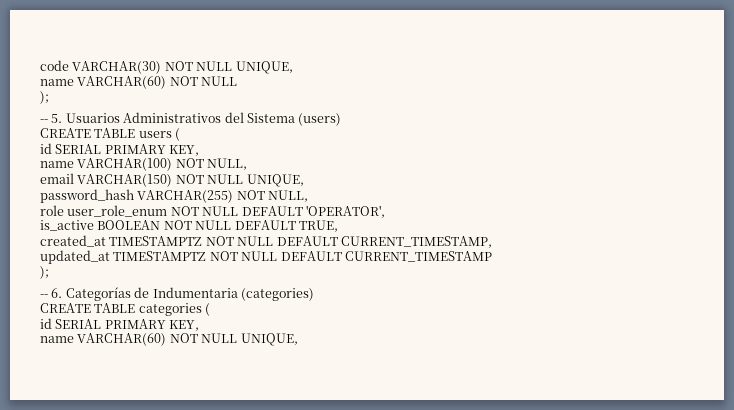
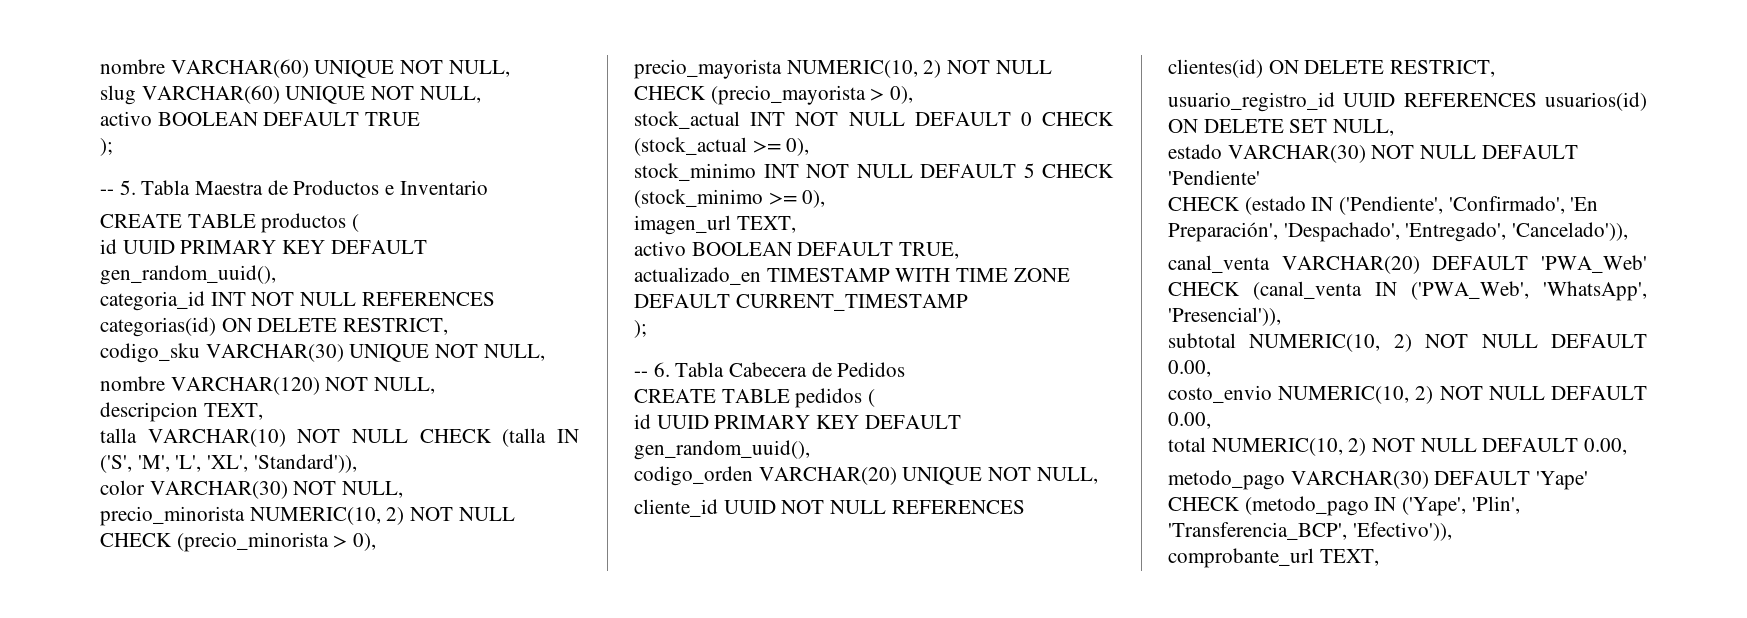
[40,60,293,74] [40,76,238,89] [40,91,49,104] [40,112,342,126] [40,128,181,141] [40,143,200,156] [40,158,248,171] [40,173,304,187] [40,189,309,203] [40,205,385,218] [40,220,338,232] [40,235,492,248] [40,250,278,264] code VARCHAR(30) NOT NULL UNIQUE, // name VARCHAR(60) NOT NULL // ); // -- 5. Usuarios Administrativos del Sistema (users) // CREATE TABLE users ( // id SERIAL PRIMARY KEY, // name VARCHAR(100) NOT NULL, // email VARCHAR(150) NOT NULL UNIQUE, // password_hash VARCHAR(255) NOT NULL, // role user_role_enum NOT NULL DEFAULT 'OPERATOR', // is_active BOOLEAN NOT NULL DEFAULT TRUE, // created_at TIMESTAMPTZ NOT NULL DEFAULT CURRENT_TIMESTAMP, // updated_at TIMESTAMPTZ NOT NULL -> [100,59,510,78] [100,85,481,105] [100,111,421,126] [100,138,113,156] [100,180,488,195] [100,213,360,233] [100,239,427,254] [100,265,276,285] [100,291,495,311] [100,317,449,337] [100,343,545,363] [100,376,436,395] [100,402,263,422] [100,428,579,447] [100,454,357,473] [100,480,404,499] [100,506,515,526] [100,532,377,552] [634,59,1052,79] [634,85,914,105] [634,111,1114,129] [634,137,810,156] [634,163,1114,181] [634,189,826,208] [634,215,796,235] [634,241,960,259] [634,267,1070,285] nombre VARCHAR(60) UNIQUE NOT NULL, // slug VARCHAR(60) UNIQUE NOT NULL, // activo BOOLEAN DEFAULT TRUE // ); // -- 5. Tabla Maestra de Productos e Inventario // CREATE TABLE productos ( // id UUID PRIMARY KEY DEFAULT gen_random_uuid(), // categoria_id INT NOT NULL REFERENCES categorias(id) ON DELETE RESTRICT, // codigo_sku VARCHAR(30) UNIQUE NOT NULL, // nombre VARCHAR(120) NOT NULL, // descripcion TEXT, // talla VARCHAR(10) NOT NULL CHECK (talla IN ('S', 'M', 'L', 'XL', 'Standard')), // color VARCHAR(30) NOT NULL, // precio_minorista NUMERIC(10, 2) NOT NULL CHECK (precio_minorista > 0), // precio_mayorista NUMERIC(10, 2) NOT NULL CHECK (precio_mayorista > 0), // stock_actual INT NOT NULL DEFAULT 0 CHECK (stock_actual >= 0), // stock_minimo INT NOT NULL DEFAULT 5 CHECK (stock_minimo >= 0), // imagen_url TEXT, // activo BOOLEAN DEFAULT TRUE, // actualizado_en TIMESTAMP WITH TIME ZONE
[65,287,314,301] [40,303,211,316] [40,318,200,331] [40,333,298,346] Categorías de Indumentaria (categories) // CREATE TABLE categories ( // id SERIAL PRIMARY KEY, // name VARCHAR(60) NOT NULL UNIQUE, -> [675,362,906,377] [634,388,876,408] [634,414,961,429] [634,440,810,460] [634,466,1098,486] [634,499,1025,517] [1168,59,1496,78] [1168,92,1647,112] [1168,119,1395,136] [1168,144,1578,163] [1168,170,1260,185] [1168,196,1599,215] [1168,222,1629,242] [1168,255,1647,274] [1168,281,1647,301] [1168,307,1281,326] [1168,333,1647,352] [1168,360,1211,377] [1168,385,1647,404] [1168,412,1211,429] [1168,437,1628,456] [1168,470,1589,490] [1168,496,1520,516] [1168,522,1452,541] [1168,548,1379,568] Tabla Cabecera de Pedidos // CREATE TABLE pedidos ( // id UUID PRIMARY KEY DEFAULT gen_random_uuid(), // codigo_orden VARCHAR(20) UNIQUE NOT NULL, // cliente_id UUID NOT NULL REFERENCES clientes(id) ON DELETE RESTRICT, // usuario_registro_id UUID REFERENCES usuarios(id) ON DELETE SET NULL, // estado VARCHAR(30) NOT NULL DEFAULT 'Pendiente' // CHECK (estado IN ('Pendiente', 'Confirmado', 'En Preparación', 'Despachado', 'Entregado', 'Cancelado')), // canal_venta VARCHAR(20) DEFAULT 'PWA_Web' CHECK (canal_venta IN ('PWA_Web', 'WhatsApp', 'Presencial')), // subtotal NUMERIC(10, 2) NOT NULL DEFAULT 0.00, // costo_envio NUMERIC(10, 2) NOT NULL DEFAULT 0.00, // total NUMERIC(10, 2) NOT NULL DEFAULT 0.00, // metodo_pago VARCHAR(30) DEFAULT 'Yape' CHECK (metodo_pago IN ('Yape', 'Plin', 'Transferencia_BCP', 'Efectivo')), // comprobante_url TEXT,

